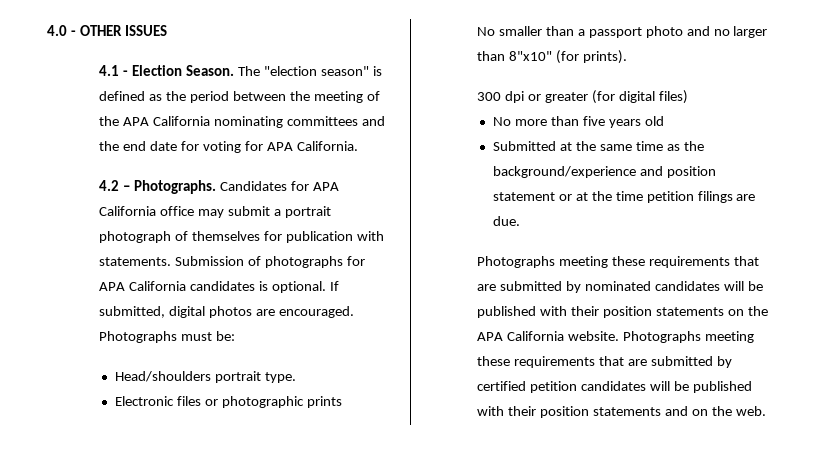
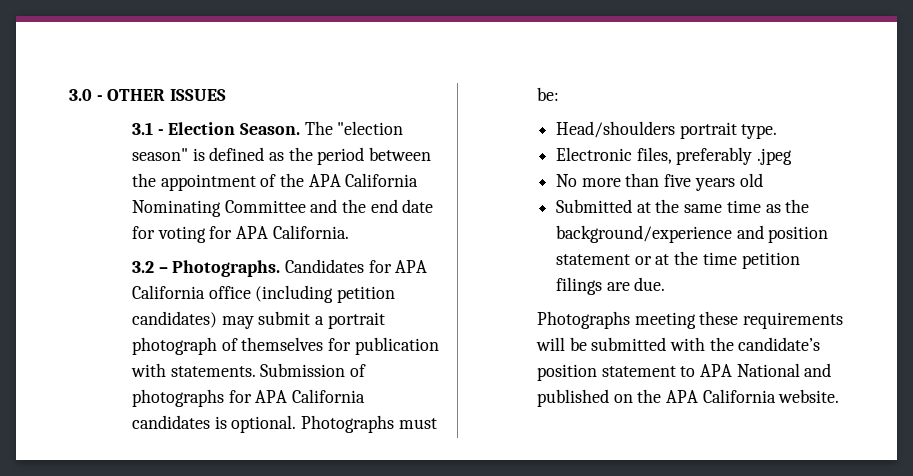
[47,25,67,36] 4.0 -> [69,89,92,101] 3.0
[99,65,120,76] 4.1 -> [131,122,153,135] 3.1
[313,91,363,103] meeting -> [160,174,256,191] appointment
[213,116,358,128] nominating committees -> [131,200,306,217] Nominating Committee
[99,180,120,191] 4.2 -> [131,261,154,273] 3.2
(195, 211) none -> [255,285,395,303] [131,311,217,328] (including petition candidates)
[329,281,339,291] [99,306,354,318] If submitted, digital photos are encouraged. -> (297, 424) none
[176,396,342,408] [477,26,768,38] [477,50,627,64] [477,90,688,104] files or photographic prints // No smaller than a passport photo and no larger than 8"x10" (for prints). // 300 dpi or greater (for digital files) -> [636,147,793,165] files, preferably .jpeg
[733,256,759,266] [477,281,763,293] [477,306,724,318] that are submitted by nominated candidates will be published with their position statements -> [535,337,821,351] [536,363,832,381] [536,389,609,407] will be submitted with the candidate’s position statement to APA National and published
[622,331,754,343] [477,356,732,368] [477,381,752,393] [477,406,766,418] Photographs meeting these requirements that are submitted by certified petition candidates will be published with their position statements and on the web. -> (840, 396) none

